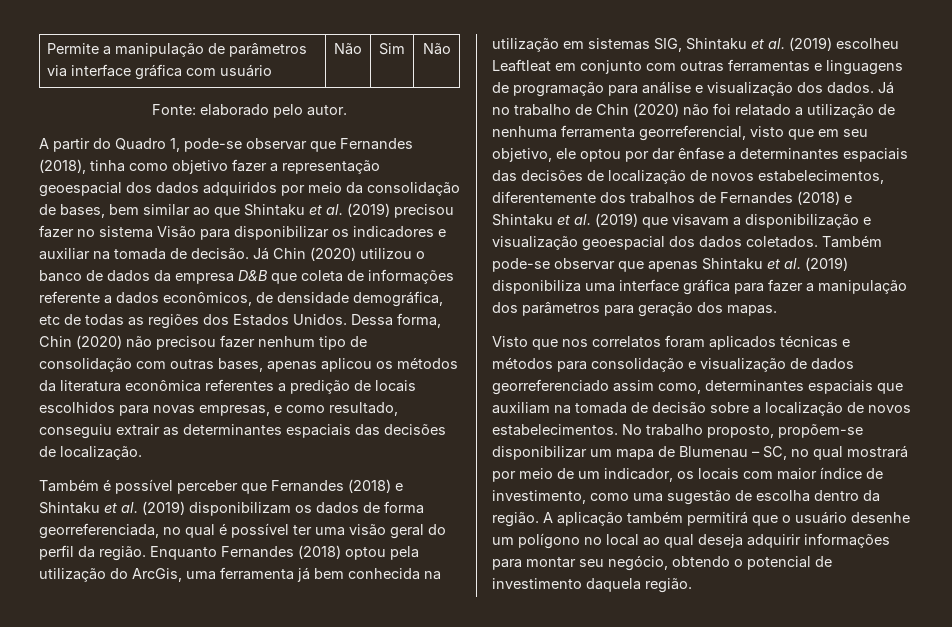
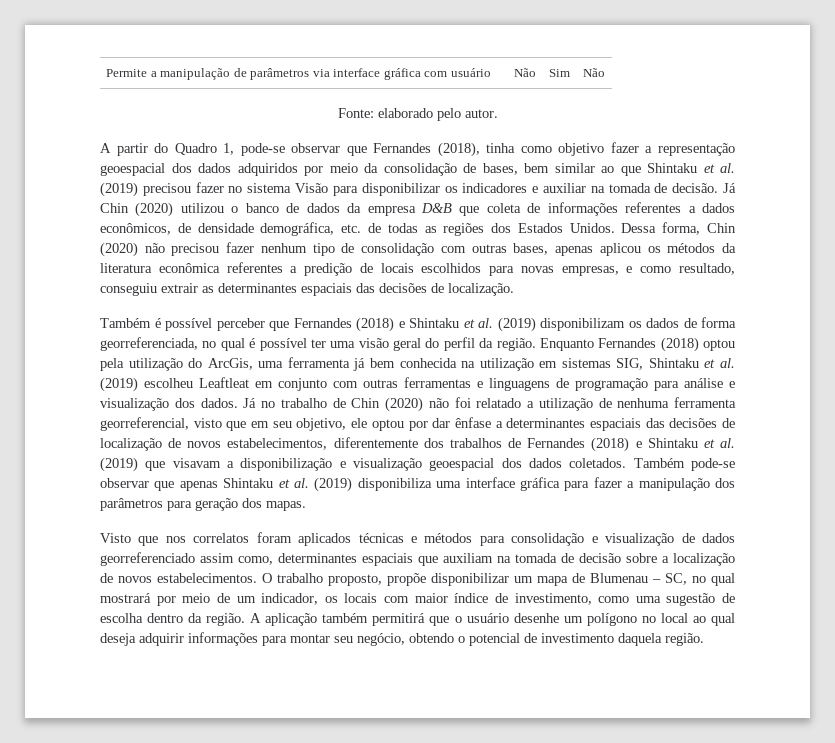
[39,291,100,303] referente -> [625,202,682,213] referentes
[39,315,60,325] etc -> [341,224,362,233] etc.
[622,424,642,435] No -> [262,573,272,583] O
[778,424,863,438] propõem-se -> [387,573,426,586] propõe

